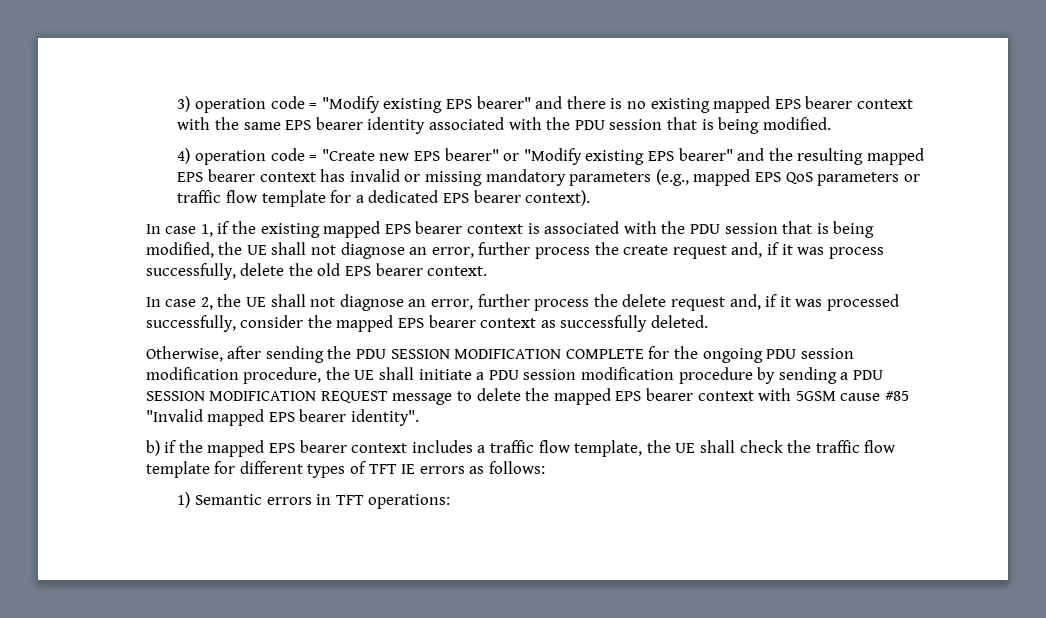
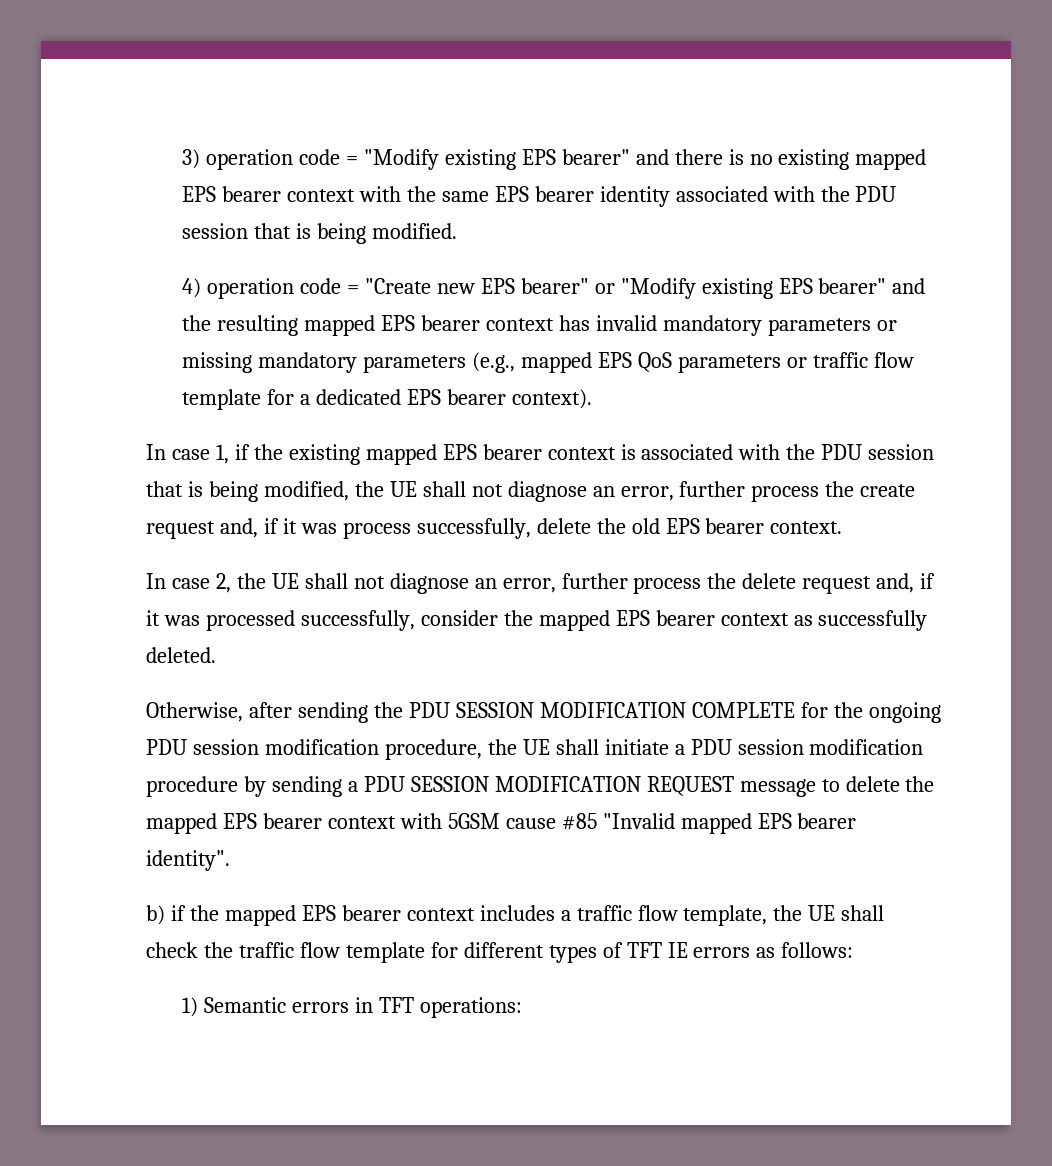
(400, 175) none -> [662,315,871,336] mandatory parameters

